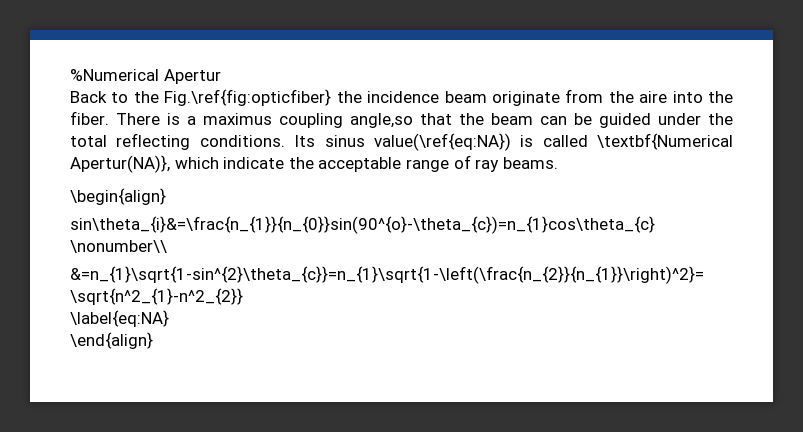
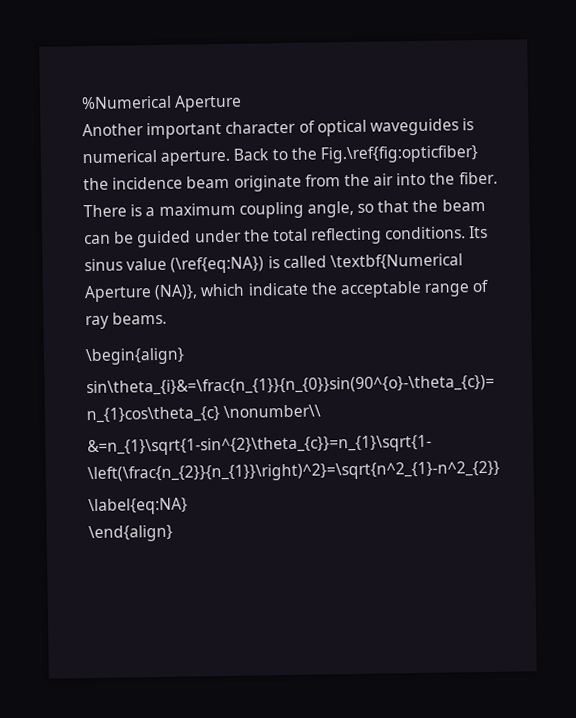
[163,69,221,84] Apertur // -> [174,94,243,112] [82,118,475,140] [82,149,232,166] Aperture // Another important character of optical waveguides is numerical aperture.
[639,91,668,103] aire -> [373,173,395,186] air
[203,113,413,128] maximus coupling angle,so -> [158,200,375,219] maximum coupling angle, so
[373,133,511,151] value(\ref{eq:NA}) -> [126,256,265,274] value (\ref{eq:NA})
[70,155,170,173] Apertur(NA)}, -> [84,284,199,303] Aperture (NA)},

